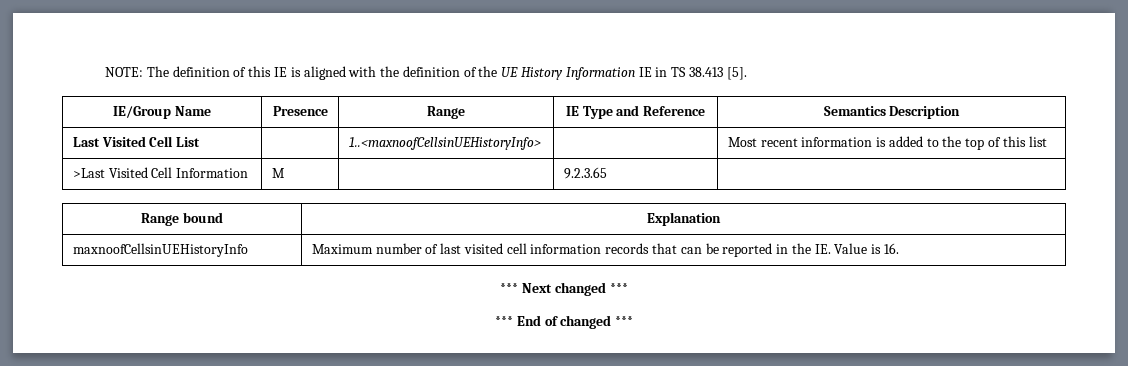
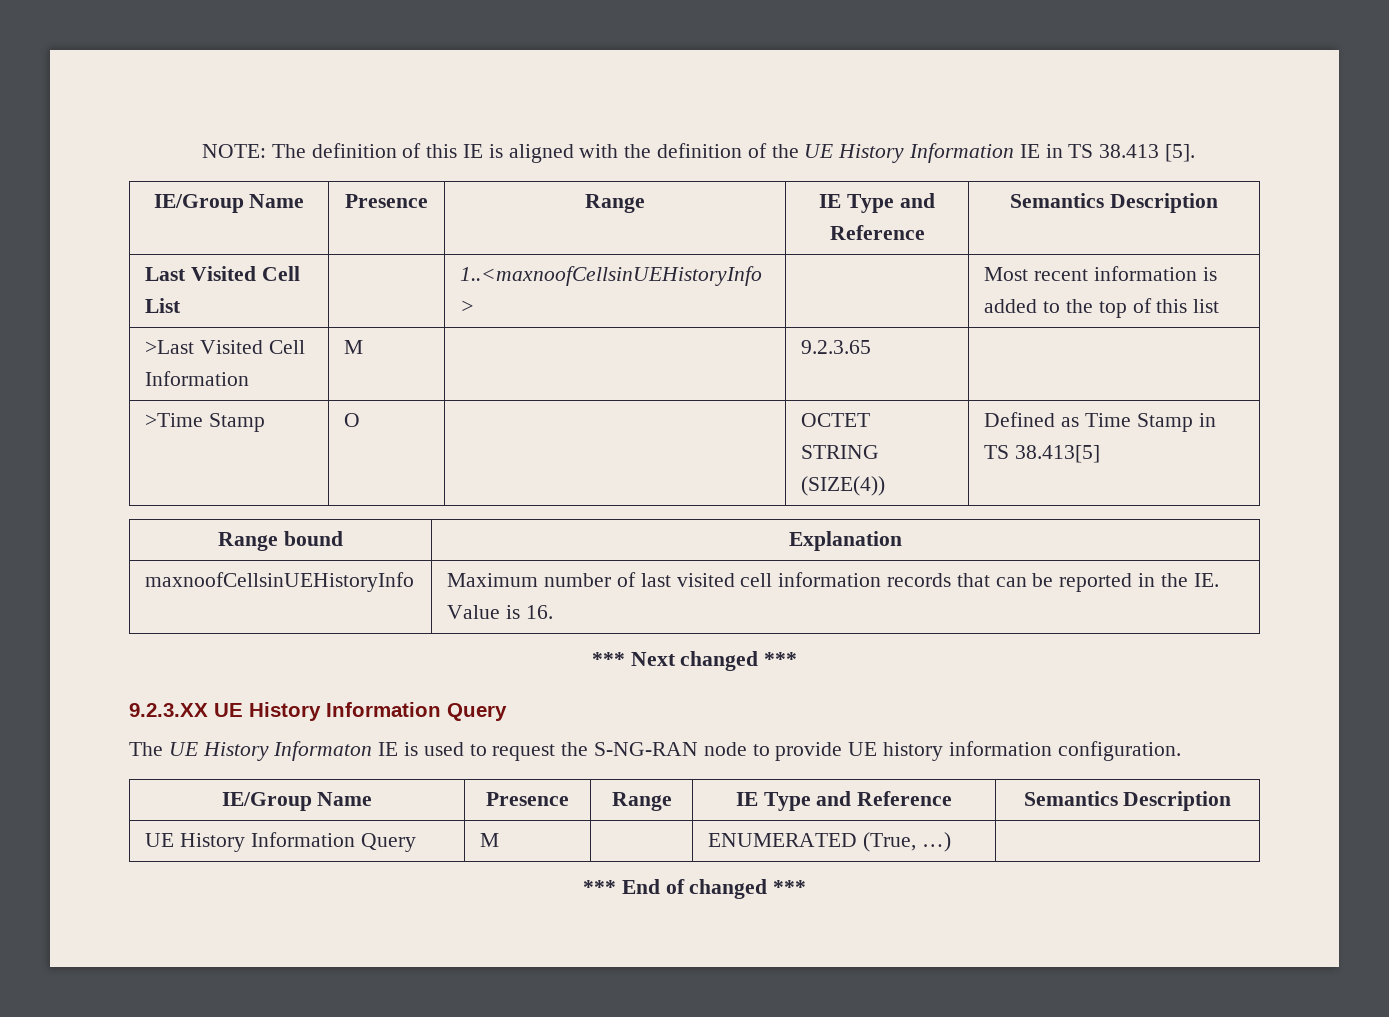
(607, 173) none -> [145,413,266,432] [344,413,361,427] [801,413,871,427] [801,445,880,459] [801,476,886,496] [984,412,1216,432] [984,445,1101,463] // >Time Stamp | O | | OCTET STRING (SIZE(4)) | Defined as Time Stamp in TS 38.413[5]
(628, 288) none -> [129,702,507,721] [129,741,1181,761] [221,792,373,811] [486,792,569,806] [611,792,672,811] [735,791,953,811] [1023,791,1232,811] [145,832,416,852] [480,833,500,847] [708,832,951,852] // 9.2.3.XX UE History Information Query // The UE History Informaton IE is used to request the S-NG-RAN node to provide UE history information configuration. // IE/Group Name | Presence | Range | IE Type and Reference | Semantics Description // UE History Information Query | M | | ENUMERATED (True, …) |

